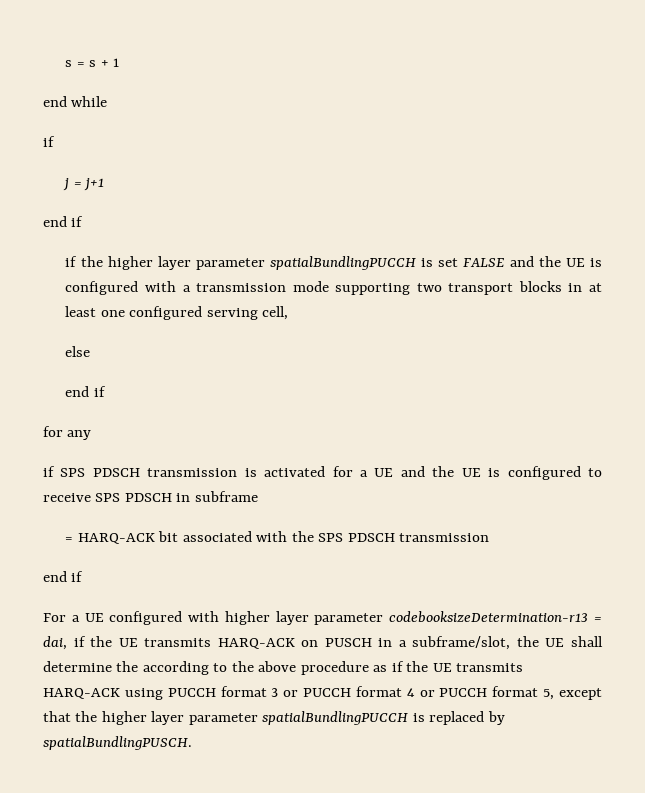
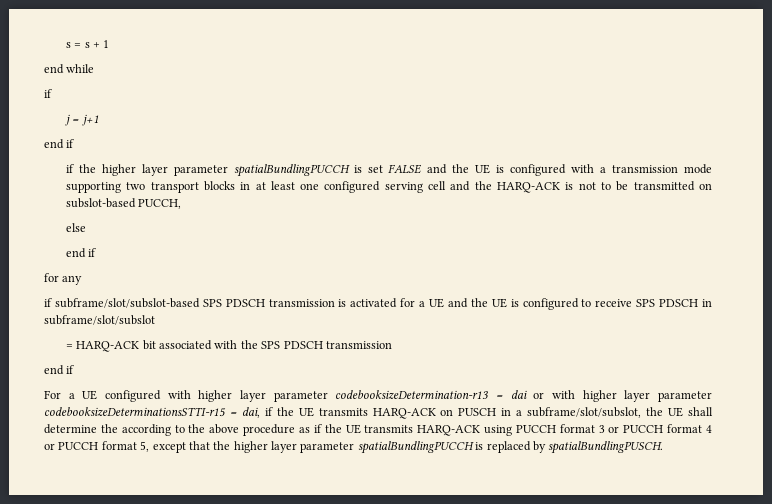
[262,306,289,320] cell, -> [428,181,712,193] [65,198,182,209] cell and the HARQ-ACK is not to be transmitted on subslot-based PUCCH,
(55, 471) none -> [54,298,200,308] subframe/slot/subslot-based
[194,491,258,502] subframe -> [44,315,155,325] subframe/slot/subslot
(602, 619) none -> [510,390,712,402] [44,407,237,417] dai or with higher layer parameter codebooksizeDeterminationsSTTI-r15 =
[412,636,511,650] subframe/slot, -> [527,407,642,418] subframe/slot/subslot,

